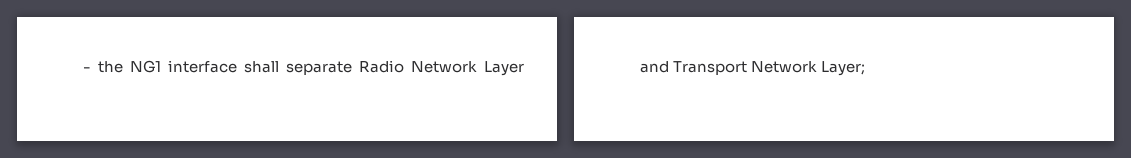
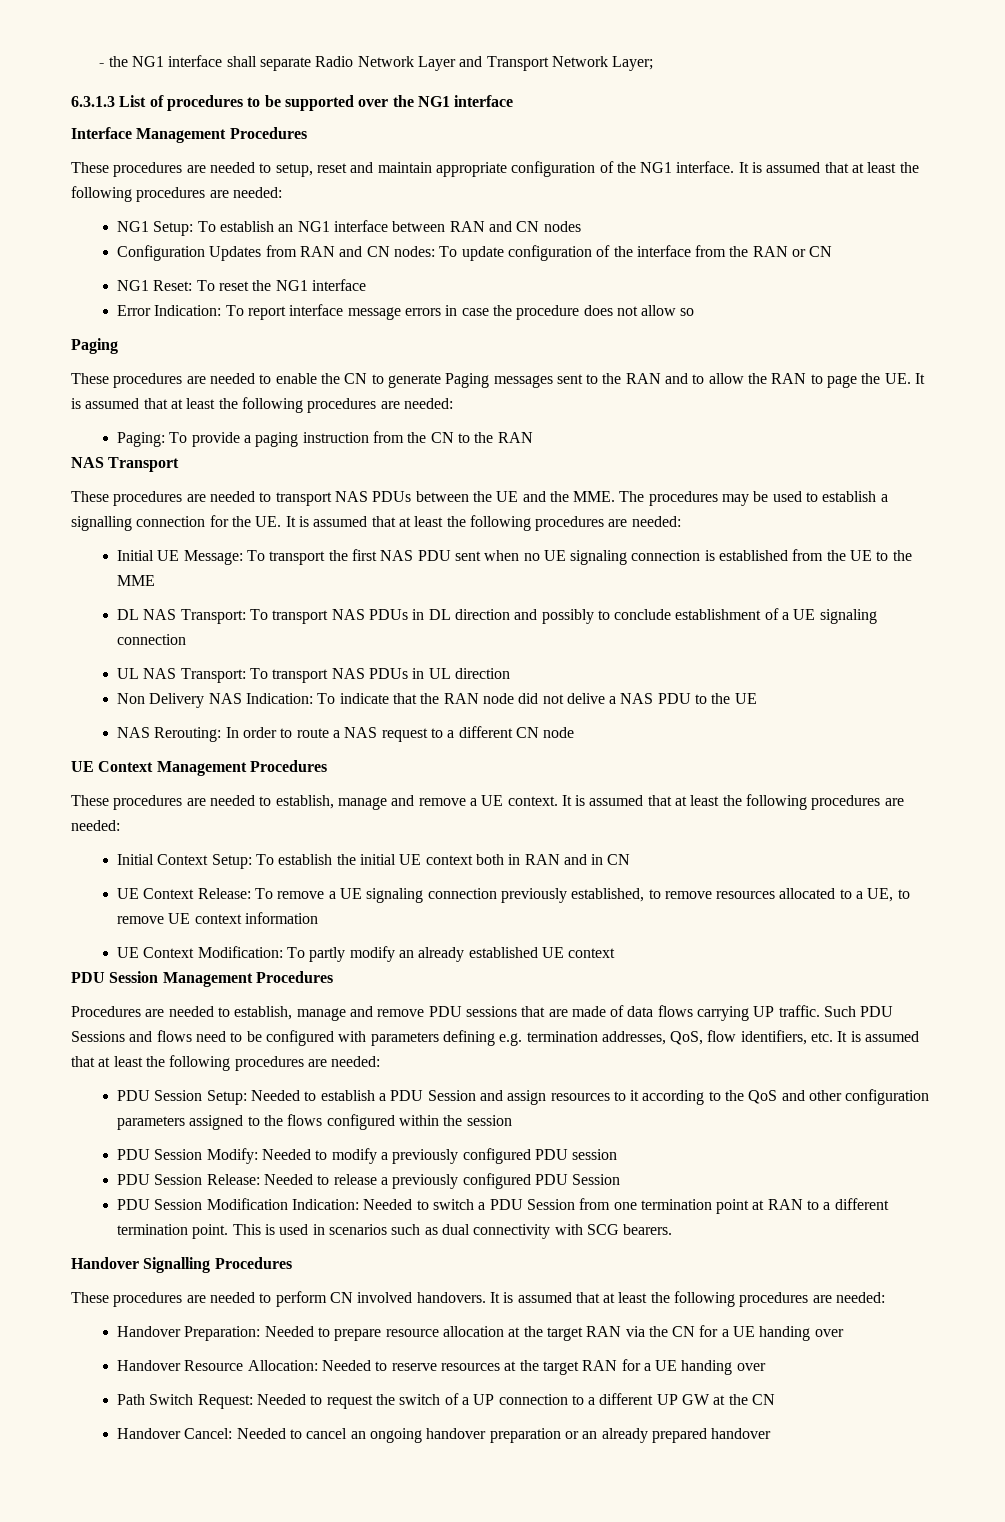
(865, 68) none -> [71,95,514,111] [71,127,307,143] [71,161,919,177] [71,186,282,202] [117,220,581,236] [117,245,833,261] [117,279,366,291] [117,304,695,320] [71,338,118,354] [71,373,926,388] [71,397,453,413] [117,431,533,447] [71,457,180,472] [71,491,888,506] [71,515,681,531] [117,549,912,565] [117,575,156,586] [117,608,877,624] [117,634,187,645] [117,668,510,683] [117,693,757,708] [117,726,575,742] [71,760,327,776] [71,794,904,810] [71,820,120,831] [117,854,631,869] [117,888,910,903] [117,912,318,924] [117,946,616,962] [71,971,333,987] [71,1005,894,1021] [71,1030,920,1046] [71,1055,381,1071] [117,1089,930,1105] [117,1114,512,1130] [117,1148,618,1164] [117,1173,621,1189] [117,1198,889,1214] [117,1224,673,1239] [71,1257,292,1273] [71,1291,886,1307] [117,1325,844,1341] [117,1359,766,1375] [117,1393,776,1409] [117,1428,772,1443] // 6.3.1.3 List of procedures to be supported over the NG1 interface // Interface Management Procedures // These procedures are needed to setup, reset and maintain appropriate configuration of the NG1 interface. It is assumed that at least the following procedures are needed: // NG1 Setup: To establish an NG1 interface between RAN and CN nodes // Configuration Updates from RAN and CN nodes: To update configuration of the interface from the RAN or CN // NG1 Reset: To reset the NG1 interface // Error Indication: To report interface message errors in case the procedure does not allow so // Paging // These procedures are needed to enable the CN to generate Paging messages sent to the RAN and to allow the RAN to page the UE. It is assumed that at least the following procedures are needed: // Paging: To provide a paging instruction from the CN to the RAN // NAS Transport // These procedures are needed to transport NAS PDUs between the UE and the MME. The procedures may be used to establish a signalling connection for the UE. It is assumed that at least the following procedures are needed: // Initial UE Message: To transport the first NAS PDU sent when no UE signaling connection is established from the UE to the MME // DL NAS Transport: To transport NAS PDUs in DL direction and possibly to conclude establishment of a UE signaling connection // UL NAS Transport: To transport NAS PDUs in UL direction // Non Delivery NAS Indication: To indicate that the RAN node did not delive a NAS PDU to the UE // NAS Rerouting: In order to route a NAS request to a different CN node // UE Context Management Procedures // These procedures are needed to establish, manage and remove a UE context. It is assumed that at least the following procedures are needed: // Initial Context Setup: To establish the initial UE context both in RAN and in CN // UE Context Release: To remove a UE signaling connection previously established, to remove resources allocated to a UE, to remove UE context information // UE Context Modification: To partly modify an already established UE context // PDU Session Management Procedures // Procedures are needed to establish, manage and remove PDU sessions that are made of data flows carrying UP traffic. Such PDU Sessions and flows need to be configured with parameters defining e.g. termination addresses, QoS, flow identifiers, etc. It is assumed that at least the following procedures are needed: // PDU Session Setup: Needed to establish a PDU Session and assign resources to it according to the QoS and other configuration parameters assigned to the flows configured within the session // PDU Session Modify: Needed to modify a previously configured PDU session // PDU Session Release: Needed to release a previously configured PDU Session // PDU Session Modification Indication: Needed to switch a PDU Session from one termination point at RAN to a different termination point. This is used in scenarios such as dual connectivity with SCG bearers. // Handover Signalling Procedures // These procedures are needed to perform CN involved handovers. It is assumed that at least the following procedures are needed: // Handover Preparation: Needed to prepare resource allocation at the target RAN via the CN for a UE handing over // Handover Resource Allocation: Needed to reserve resources at the target RAN for a UE handing over // Path Switch Request: Needed to request the switch of a UP connection to a different UP GW at the CN // Handover Cancel: Needed to cancel an ongoing handover preparation or an already prepared handover

